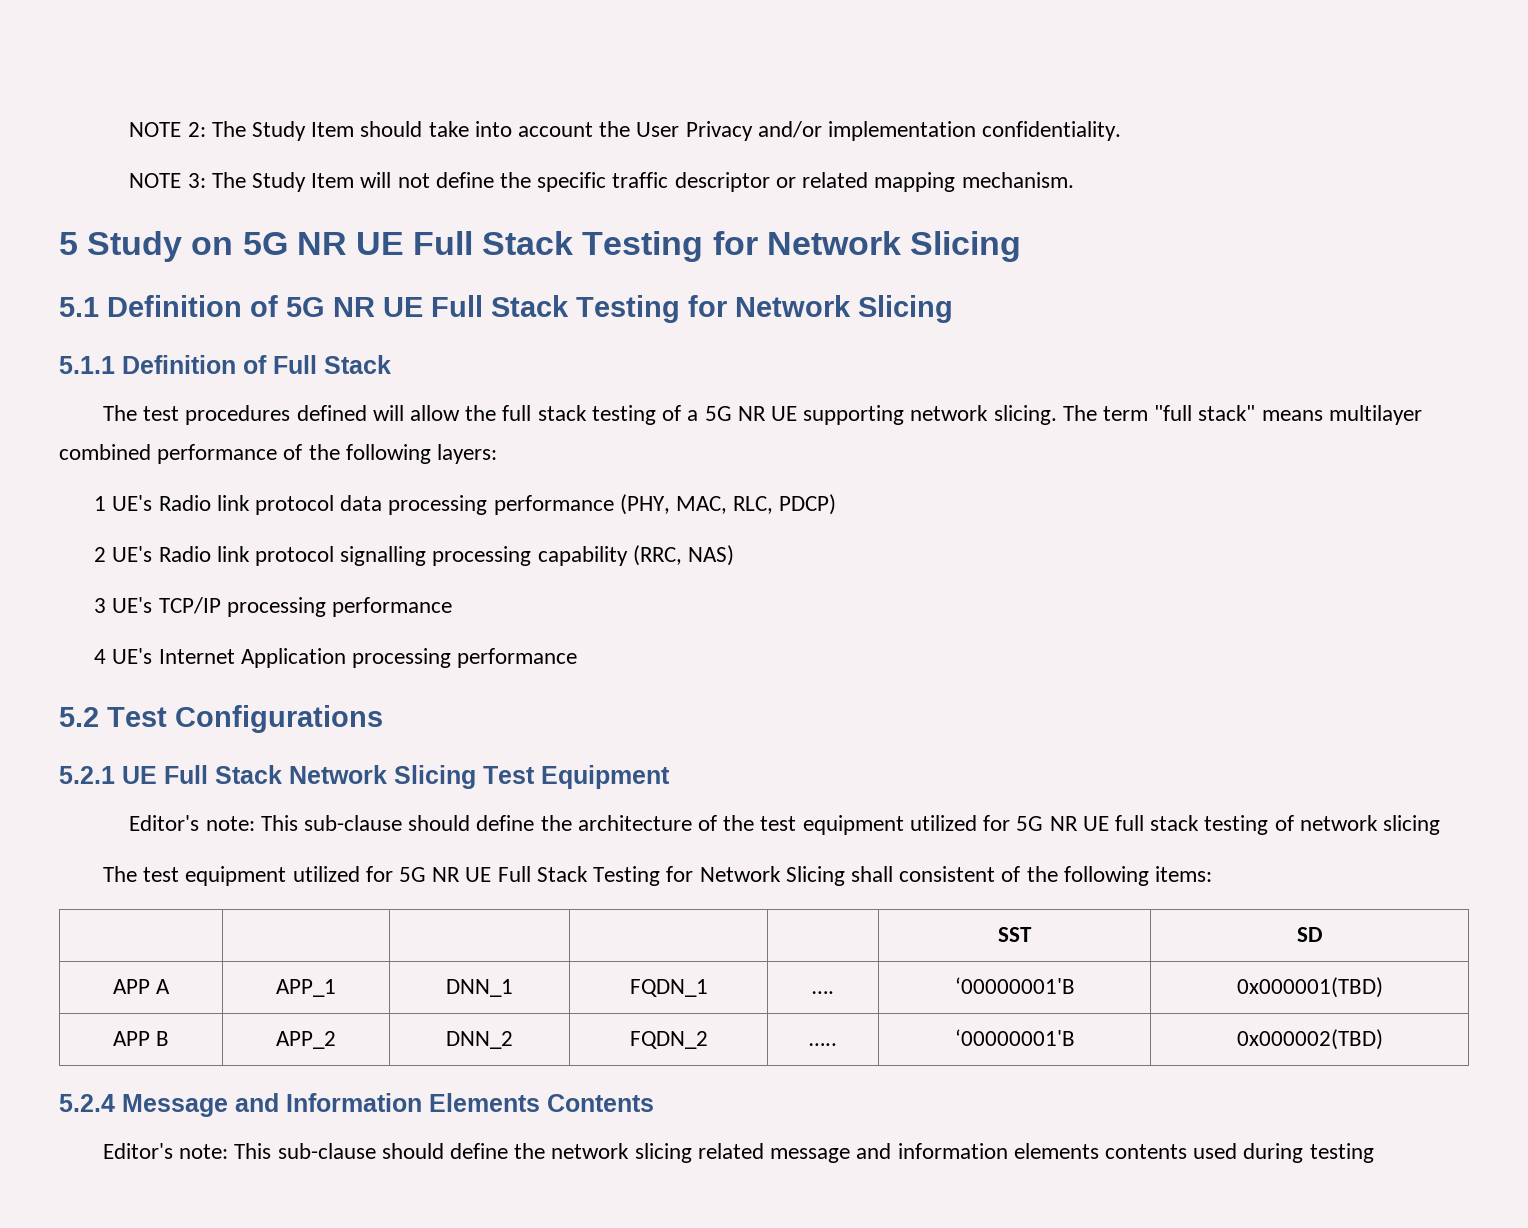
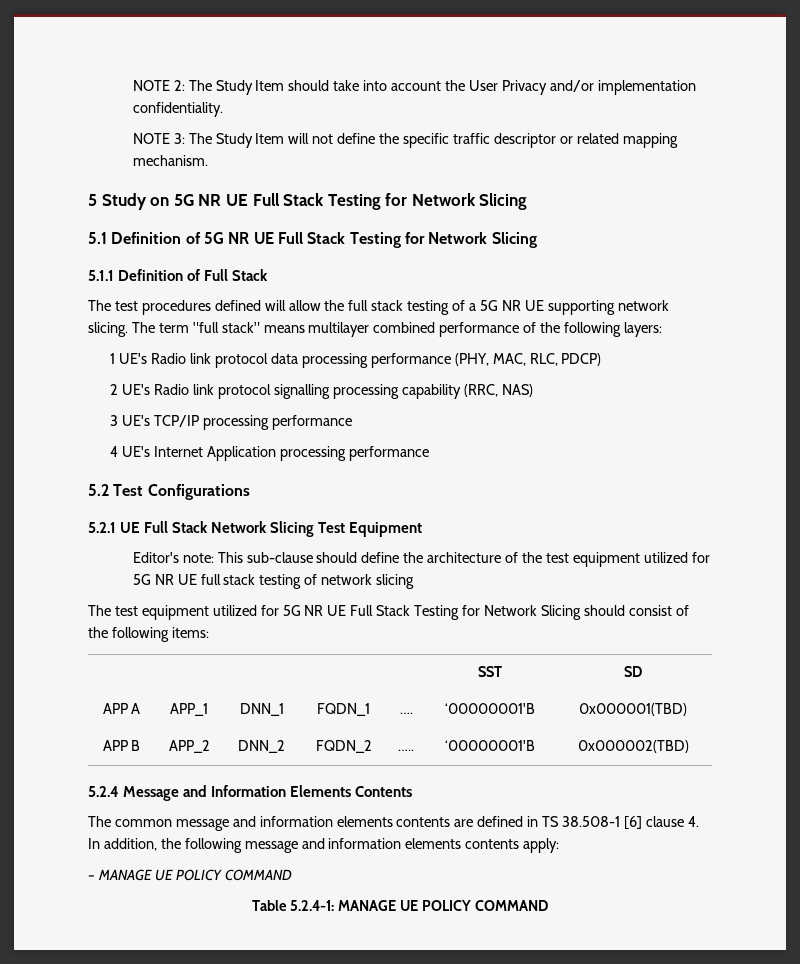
[850,866,996,882] shall consistent -> [583,605,672,616] should consist
[103,1143,1374,1163] Editor's note: This sub-clause should define the network slicing related message and information elements contents used during testing -> [88,816,699,831] [88,838,560,853] [88,869,292,881] [252,900,548,911] The common message and information elements contents are defined in TS 38.508-1 [6] clause 4. In addition, the following message and information elements contents apply: // – MANAGE UE POLICY COMMAND // Table 5.2.4-1: MANAGE UE POLICY COMMAND

